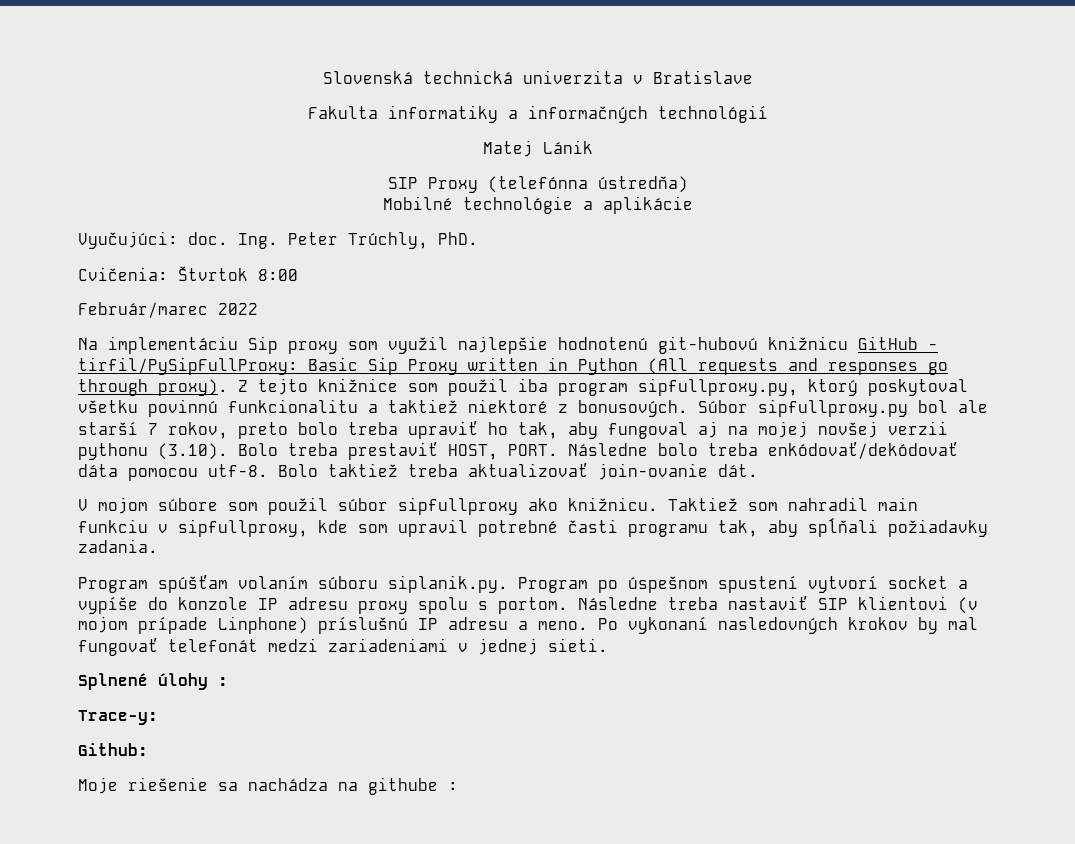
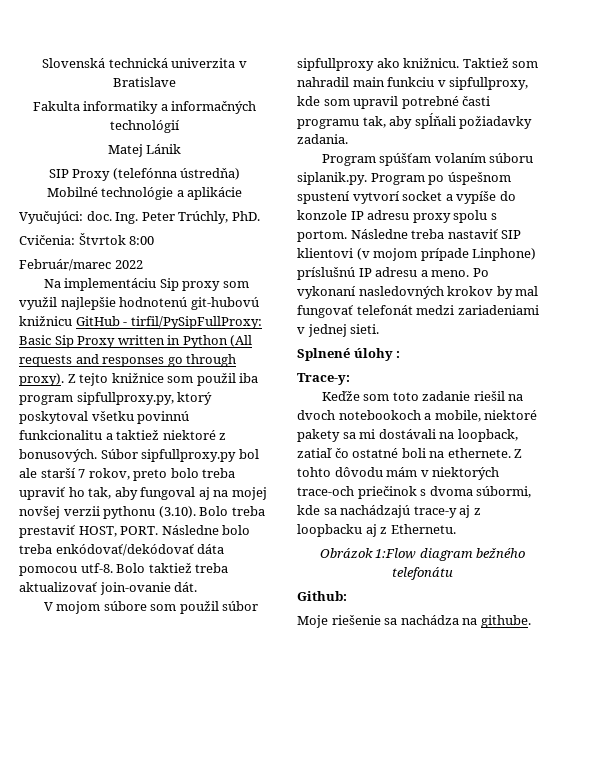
(158, 717) none -> [321,391,524,401] [297,410,538,422] [297,429,518,442] [297,448,523,458] [297,467,500,480] [297,486,532,499] [297,505,481,518] [297,524,456,537] [319,548,526,561] [392,567,453,580] // Keďže som toto zadanie riešil na dvoch notebookoch a mobile, niektoré pakety sa mi dostávali na loopback, zatiaľ čo ostatné boli na ethernete. Z tohto dôvodu mám v niektorých trace-och priečinok s dvoma súbormi, kde sa nachádzajú trace-y aj z loopbacku aj z Ethernetu. // Obrázok 1:Flow diagram bežného telefonátu
[368,777,458,795] githube : -> [480,615,531,628] githube.

